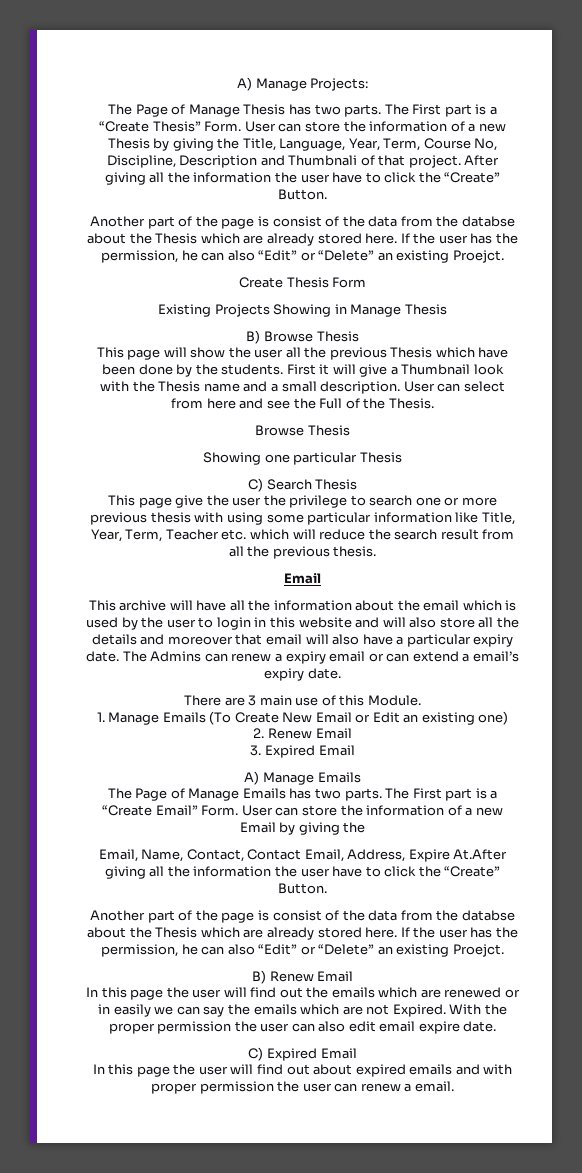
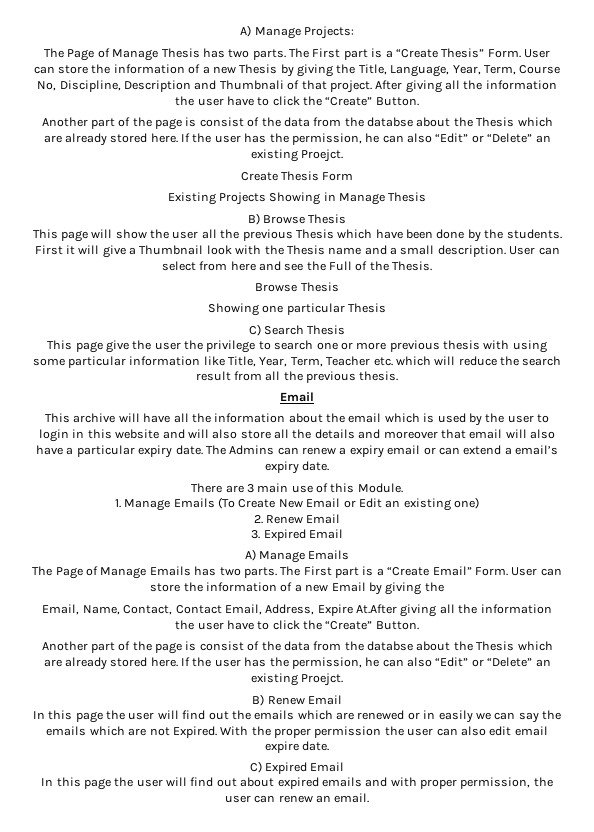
[199,1081,274,1094] permission -> [460,777,531,789] permission,
[404,1083,412,1092] a -> [315,795,331,803] an

